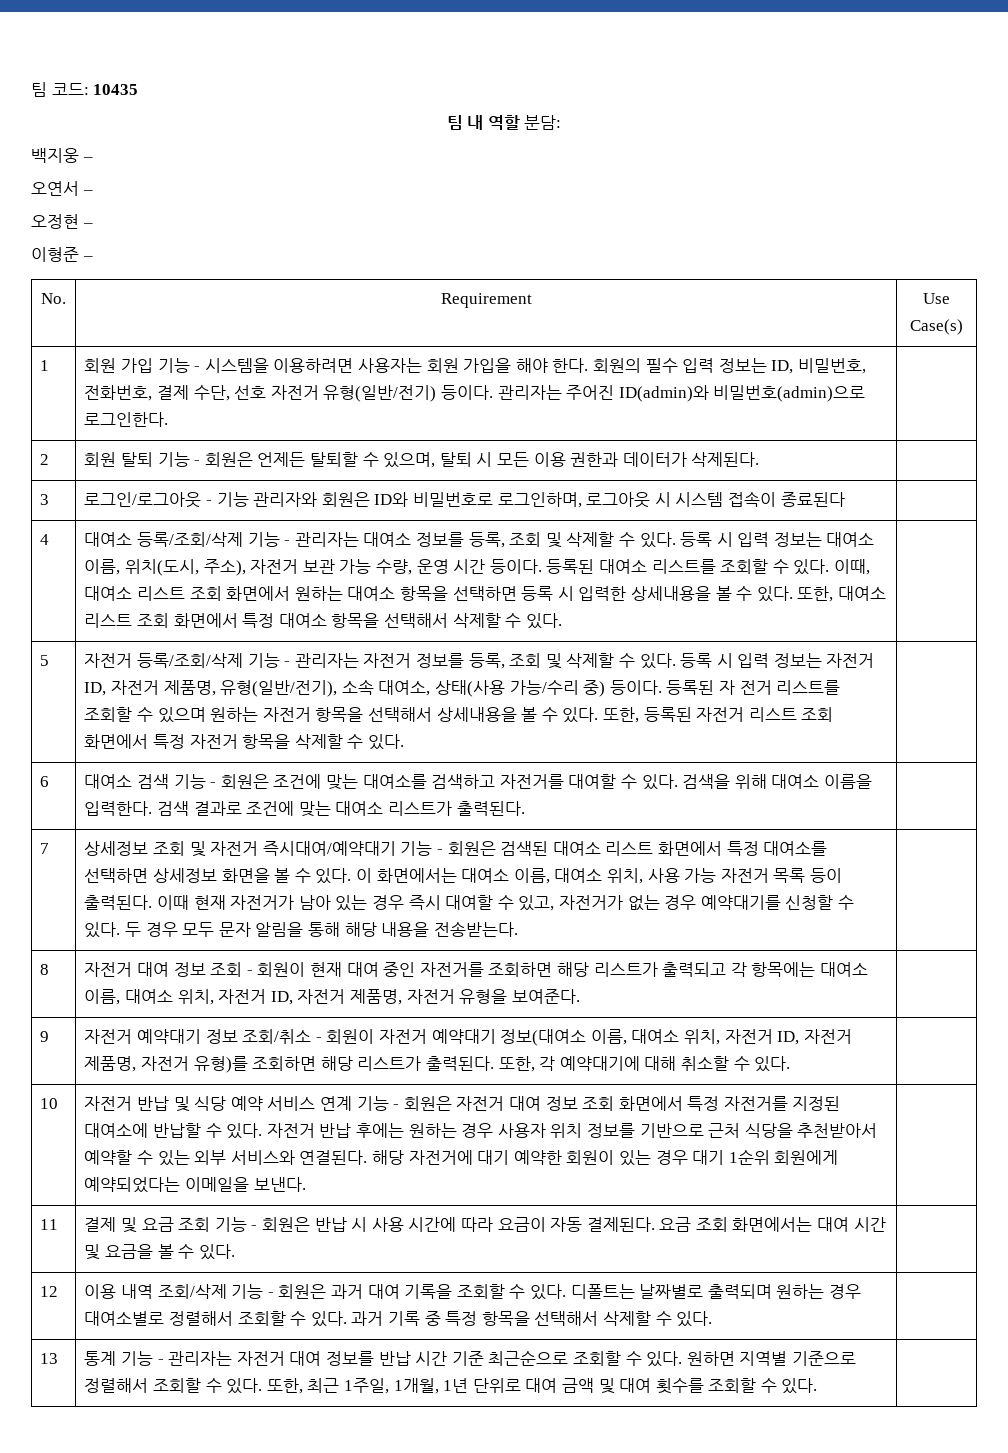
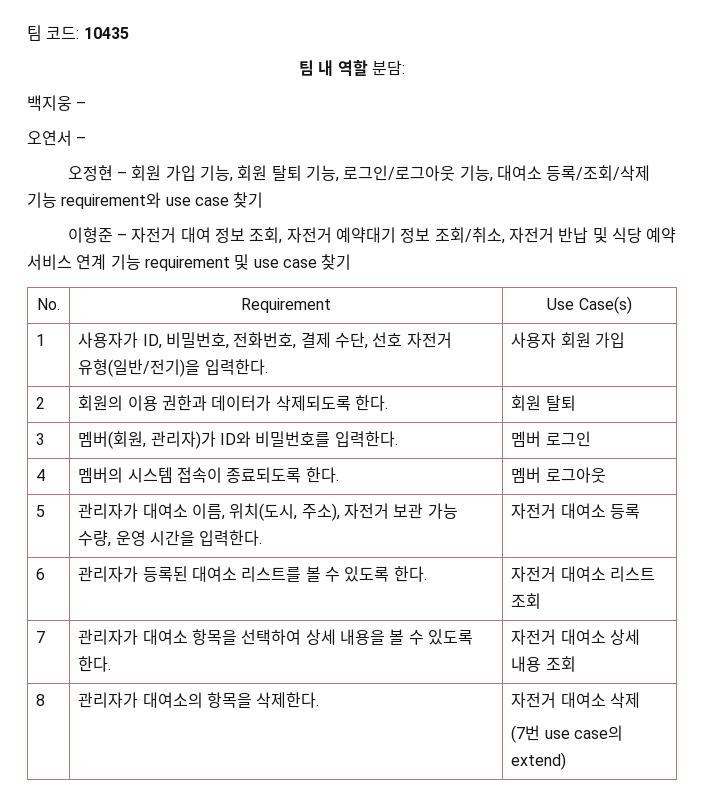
[31,247,93,262] // 이형준 – -> [131,165,651,182] [27,192,264,209] [67,227,677,244] [27,254,352,271] 회원 가입 기능, 회원 탈퇴 기능, 로그인/로그아웃 기능, 대여소 등록/조회/삭제 기능 requirement와 use case 찾기 // 이형준 – 자전거 대여 정보 조회, 자전거 예약대기 정보 조회/취소, 자전거 반납 및 식당 예약 서비스 연계 기능 requirement 및 use case 찾기
[84,358,767,373] 회원 가입 기능 - 시스템을 이용하려면 사용자는 회원 가입을 해야 한다. 회원의 필수 입력 정보는 -> [78,332,139,348] 사용자가
[323,385,866,402] [84,412,169,427] [40,454,50,465] [84,452,760,468] [40,494,50,505] [84,491,845,508] [40,534,50,545] [84,532,822,548] 유형(일반/전기) 등이다. 관리자는 주어진 ID(admin)와 비밀번호(admin)으로 로그인한다. | // 2 | 회원 탈퇴 기능 - 회원은 언제든 탈퇴할 수 있으며, 탈퇴 시 모든 이용 권한과 데이터가 삭제된다. | // 3 | 로그인/로그아웃 - 기능 관리자와 회원은 ID와 비밀번호로 로그인하며, 로그아웃 시 시스템 접속이 종료된다 | // 4 | 대여소 등록/조회/삭제 기능 - 관리자는 대여소 정보를 등록, 조회 및 삭제할 수 있다. 등록 시 입력 정보는 -> [78,359,268,377] [511,332,626,348] [36,397,46,409] [78,395,389,411] [511,395,576,411] [36,433,46,445] [78,431,398,449] [511,431,591,447] [36,469,46,481] [78,467,339,483] [511,467,606,483] [36,505,46,517] [78,503,139,519] 유형(일반/전기)을 입력한다. | 사용자 회원 가입 // 2 | 회원의 이용 권한과 데이터가 삭제되도록 한다. | 회원 탈퇴 // 3 | 멤버(회원, 관리자)가 ID와 비밀번호를 입력한다. | 멤버 로그인 // 4 | 멤버의 시스템 접속이 종료되도록 한다. | 멤버 로그아웃 // 5 | 관리자가
[453,559,870,575] [84,586,886,602] [84,613,562,629] [40,655,50,666] [84,653,875,669] [84,679,841,697] [84,707,834,723] [84,734,405,750] [40,776,50,787] [84,774,872,790] [84,801,525,817] [40,843,50,854] [84,841,828,857] [84,868,842,884] [84,895,854,911] [84,921,518,938] [40,964,50,975] [84,962,868,977] [84,989,580,1005] [40,1031,50,1042] [84,1029,852,1046] [84,1056,791,1073] [40,1098,59,1109] [84,1096,841,1112] [84,1123,878,1139] [84,1149,839,1166] [84,1177,306,1193] [40,1219,59,1230] [84,1217,886,1233] [84,1244,235,1260] [40,1286,59,1297] [84,1284,861,1300] [84,1311,713,1327] [40,1353,59,1364] [84,1350,856,1367] [84,1378,818,1394] 시간 등이다. 등록된 대여소 리스트를 조회할 수 있다. 이때, 대여소 리스트 조회 화면에서 원하는 대여소 항목을 선택하면 등록 시 입력한 상세내용을 볼 수 있다. 또한, 대여소 리스트 조회 화면에서 특정 대여소 항목을 선택해서 삭제할 수 있다. | // 5 | 자전거 등록/조회/삭제 기능 - 관리자는 자전거 정보를 등록, 조회 및 삭제할 수 있다. 등록 시 입력 정보는 자전거 ID, 자전거 제품명, 유형(일반/전기), 소속 대여소, 상태(사용 가능/수리 중) 등이다. 등록된 자 전거 리스트를 조회할 수 있으며 원하는 자전거 항목을 선택해서 상세내용을 볼 수 있다. 또한, 등록된 자전거 리스트 조회 화면에서 특정 자전거 항목을 삭제할 수 있다. | // 6 | 대여소 검색 기능 - 회원은 조건에 맞는 대여소를 검색하고 자전거를 대여할 수 있다. 검색을 위해 대여소 이름을 입력한다. 검색 결과로 조건에 맞는 대여소 리스트가 출력된다. | // 7 | 상세정보 조회 및 자전거 즉시대여/예약대기 기능 - 회원은 검색된 대여소 리스트 화면에서 특정 대여소를 선택하면 상세정보 화면을 볼 수 있다. 이 화면에서는 대여소 이름, 대여소 위치, 사용 가능 자전거 목록 등이 출력된다. 이때 현재 자전거가 남아 있는 경우 즉시 대여할 수 있고, 자전거가 없는 경우 예약대기를 신청할 수 있다. 두 경우 모두 문자 알림을 통해 해당 내용을 전송받는다. | // 8 | 자전거 대여 정보 조회 - 회원이 현재 대여 중인 자전거를 조회하면 해당 리스트가 출력되고 각 항목에는 대여소 이름, 대여소 위치, 자전거 ID, 자전거 제품명, 자전거 유형을 보여준다. | // 9 | 자전거 예약대기 정보 조회/취소 - 회원이 자전거 예약대기 정보(대여소 이름, 대여소 위치, 자전거 ID, 자전거 제품명, 자전거 유형)를 조회하면 해당 리스트가 출력된다. 또한, 각 예약대기에 대해 취소할 수 있다. | // 10 | 자전거 반납 및 식당 예약 서비스 연계 기능 - 회원은 자전거 대여 정보 조회 화면에서 특정 자전거를 지정된 대여소에 반납할 수 있다. 자전거 반납 후에는 원하는 경우 사용자 위치 정보를 기반으로 근처 식당을 추천받아서 예약할 수 있는 외부 서비스와 연결된다. 해당 자전거에 대기 예약한 회원이 있는 경우 대기 1순위 회원에게 예약되었다는 이메일을 보낸다. | // 11 | 결제 및 요금 조회 기능 - 회원은 반납 시 사용 시간에 따라 요금이 자동 결제된다. 요금 조회 화면에서는 대여 시간 및 요금을 볼 수 있다. | // 12 | 이용 내역 조회/삭제 기능 - 회원은 과거 대여 기록을 조회할 수 있다. 디폴트는 날짜별로 출력되며 원하는 경우 대여소별로 정렬해서 조회할 수 있다. 과거 기록 중 특정 항목을 선택해서 삭제할 수 있다. | // 13 | 통계 기능 - 관리자는 자전거 대여 정보를 반납 시간 기준 최근순으로 조회할 수 있다. 원하면 지역별 기준으로 정렬해서 조회할 수 있다. 또한, 최근 1주일, 1개월, 1년 단위로 대여 금액 및 대여 횟수를 조회할 수 있다. | -> [150,530,263,546] [511,503,641,519] [36,568,46,580] [78,566,427,582] [511,566,656,582] [511,593,542,609] [36,631,46,643] [78,629,473,645] [78,656,112,672] [511,629,641,645] [511,656,576,672] [36,694,46,706] [78,692,320,708] [511,692,641,708] [511,725,624,743] [511,752,567,770] 시간을 입력한다. | 자전거 대여소 등록 // 6 | 관리자가 등록된 대여소 리스트를 볼 수 있도록 한다. | 자전거 대여소 리스트 조회 // 7 | 관리자가 대여소 항목을 선택하여 상세 내용을 볼 수 있도록 한다. | 자전거 대여소 상세 내용 조회 // 8 | 관리자가 대여소의 항목을 삭제한다. | 자전거 대여소 삭제 // (7번 use case의 extend)

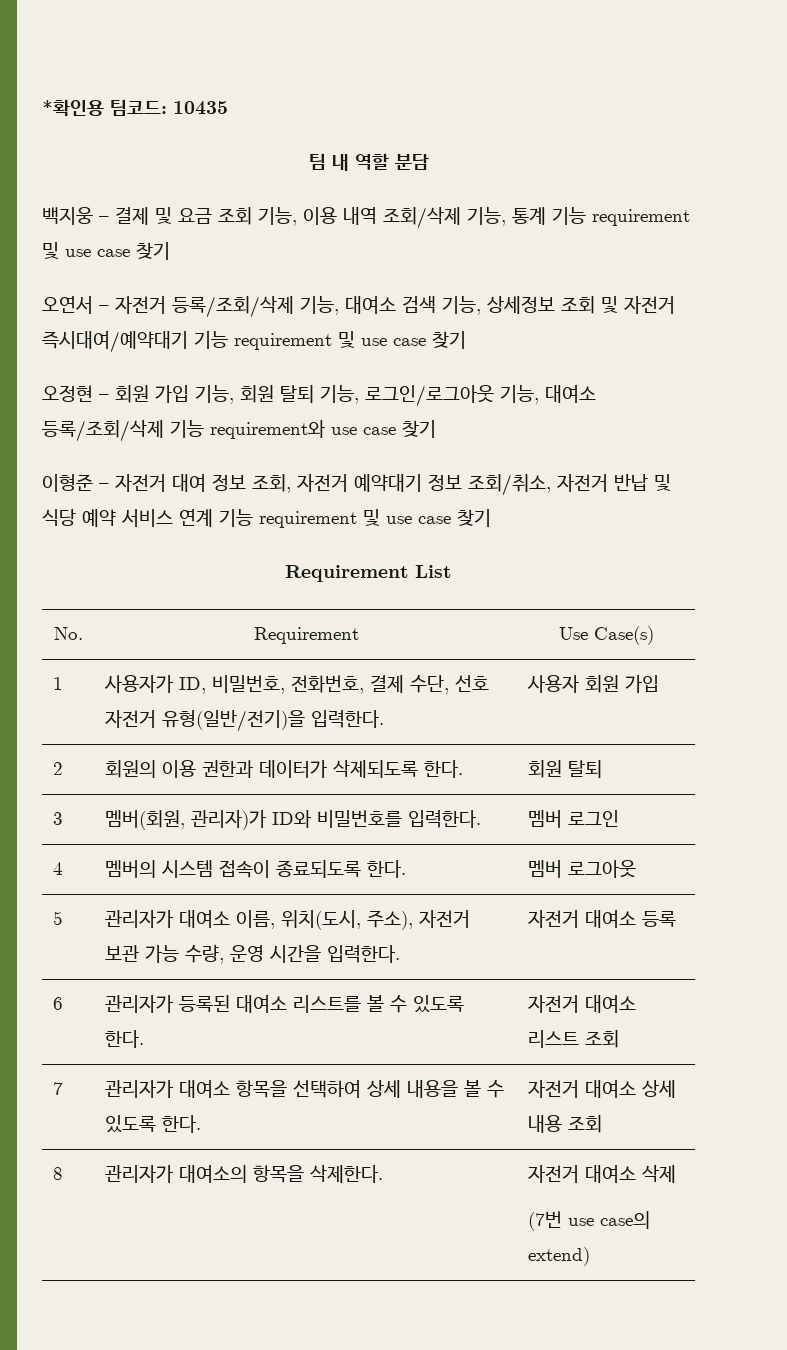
[27,25,80,41] 팀 코드: -> [42,99,167,117] *확인용 팀코드:
[371,60,405,76] 분담: -> [394,153,429,170] 분담
[27,130,87,146] // 오연서 – -> [115,207,690,229] [42,242,170,260] [42,296,675,318] [42,331,466,353] 결제 및 요금 조회 기능, 이용 내역 조회/삭제 기능, 통계 기능 requirement 및 use case 찾기 // 오연서 – 자전거 등록/조회/삭제 기능, 대여소 검색 기능, 상세정보 조회 및 자전거 즉시대여/예약대기 기능 requirement 및 use case 찾기
(352, 262) none -> [285,565,452,582] // Requirement List

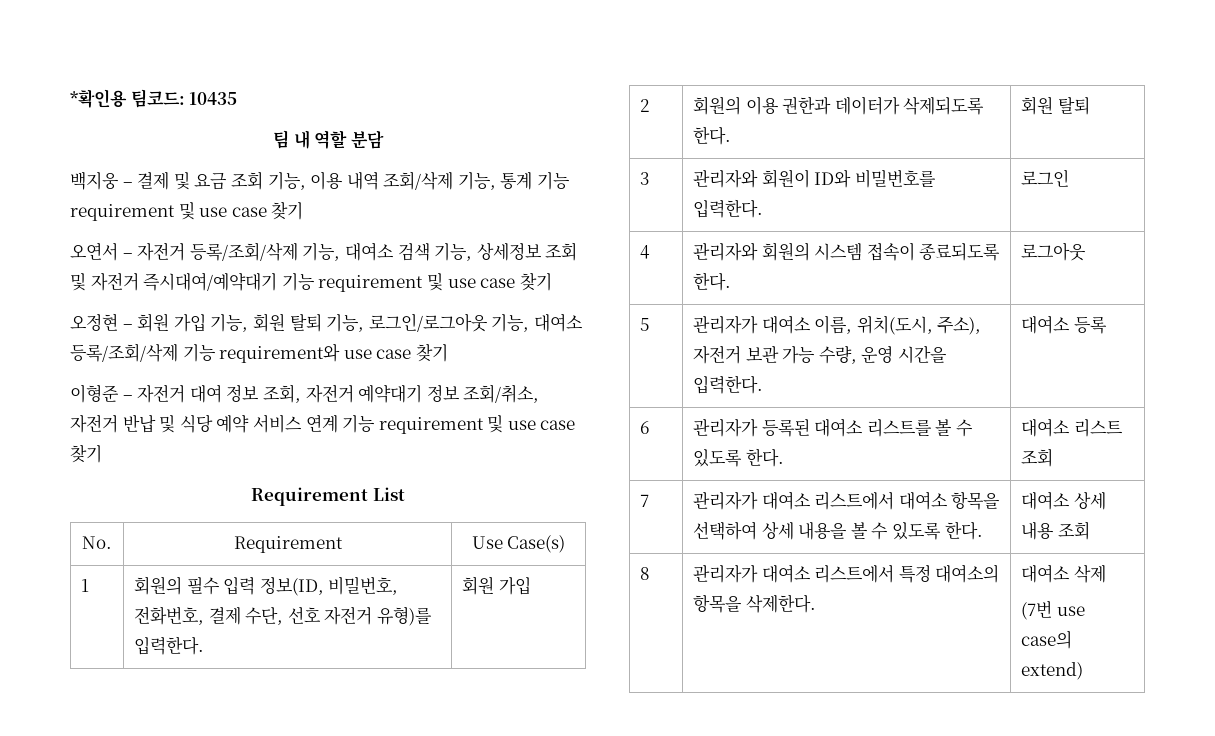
[104,675,207,694] 사용자가 ID, -> [134,576,324,596] 회원의 필수 입력 정보(ID,
[162,710,385,732] [527,675,580,693] 유형(일반/전기)을 입력한다. | 사용자 -> [377,606,433,626] [134,636,205,655] 유형)를 입력한다. |
[105,810,267,830] 멤버(회원, 관리자)가 -> [693,169,810,188] 관리자와 회원이
[528,810,563,828] 멤버 -> (764, 208) none
[105,860,157,878] 멤버의 -> [693,242,810,261] 관리자와 회원의
[528,860,563,878] 멤버 -> (732, 281) none
[528,910,580,928] 자전거 -> (764, 384) none
[528,995,580,1013] 자전거 -> (784, 457) none
(231, 1089) none -> [814,491,948,510] 리스트에서 대여소
[528,1080,580,1098] 자전거 -> (983, 530) none
(174, 1174) none -> [761,564,931,583] 대여소 리스트에서 특정
[528,1165,580,1183] 자전거 -> (816, 603) none

